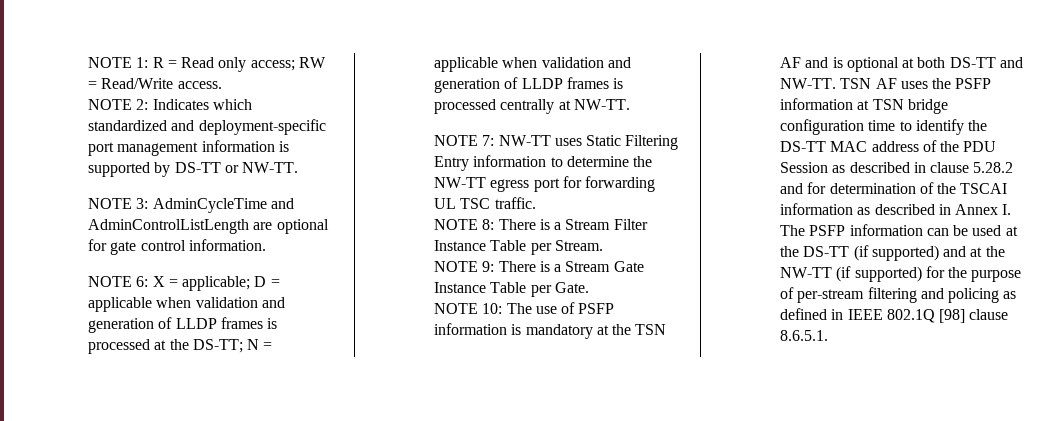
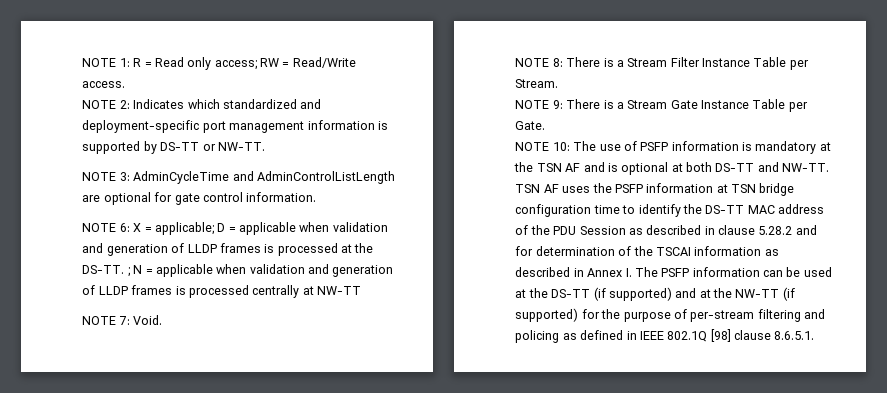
[192,339,243,353] DS-TT; -> [82,265,130,277] DS-TT. ;
[573,99,630,110] NW-TT. -> [317,286,362,295] NW-TT
[498,135,679,150] [433,155,653,171] [433,176,656,192] [433,197,536,209] NW-TT uses Static Filtering Entry information to determine the NW-TT egress port for forwarding UL TSC traffic. -> [133,315,163,325] Void.

